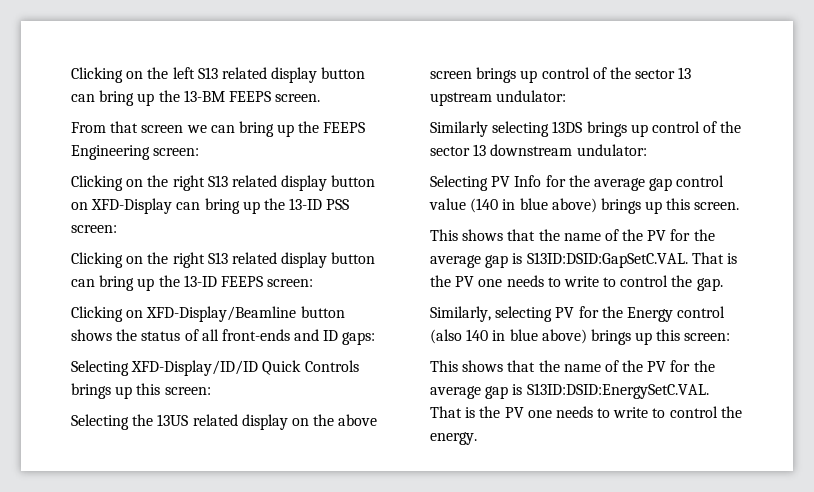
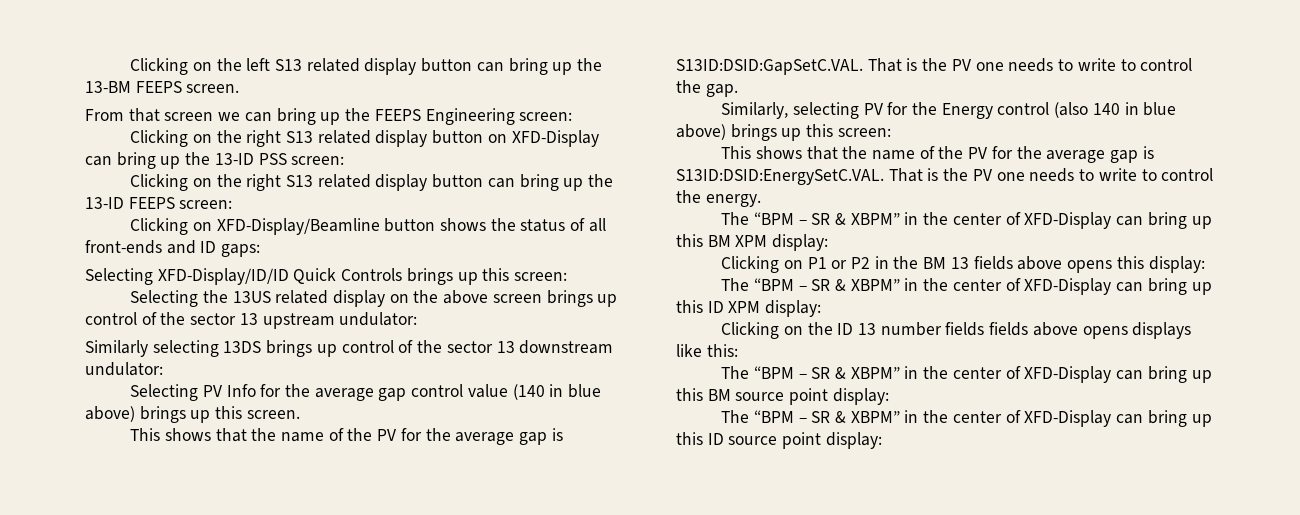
(477, 438) none -> [721,212,1212,229] [676,234,829,251] [721,256,1205,273] [721,278,1212,295] [676,300,822,317] [721,322,1192,339] [676,344,738,357] [721,366,1212,383] [676,388,889,405] [721,410,1212,427] [676,432,882,449] // The “BPM – SR & XBPM” in the center of XFD-Display can bring up this BM XPM display: // Clicking on P1 or P2 in the BM 13 fields above opens this display: // The “BPM – SR & XBPM” in the center of XFD-Display can bring up this ID XPM display: // Clicking on the ID 13 number fields fields above opens displays like this: // The “BPM – SR & XBPM” in the center of XFD-Display can bring up this BM source point display: // The “BPM – SR & XBPM” in the center of XFD-Display can bring up this ID source point display:

